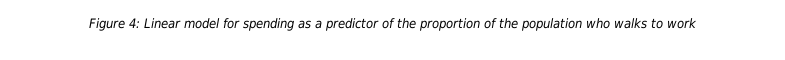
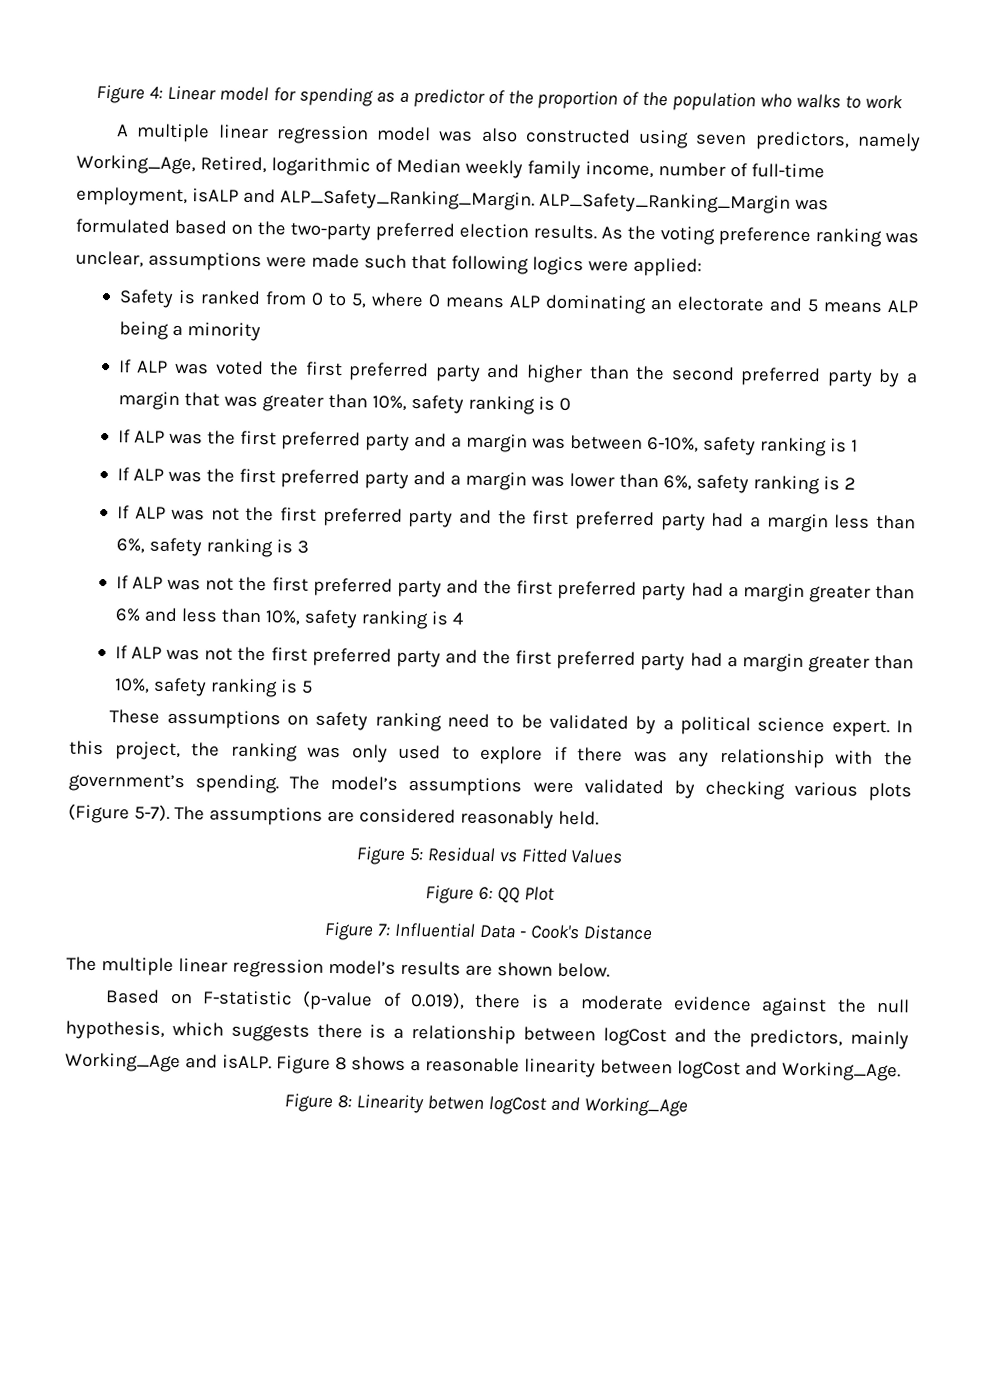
(697, 23) none -> [117,123,921,152] [76,154,825,180] [76,186,829,214] [75,218,919,247] [75,250,702,277] [118,289,919,314] [118,321,261,342] [118,359,919,388] [117,391,571,415] [117,429,858,457] [116,467,856,495] [116,505,917,533] [115,537,309,558] [115,575,916,603] [114,607,463,630] [114,645,915,673] [113,677,313,698] [109,709,914,738] [69,740,913,769] [68,773,913,802] [68,803,599,829] [355,846,623,865] [424,885,555,904] [324,921,652,941] [66,956,610,978] [105,989,910,1017] [65,1020,910,1050] [65,1052,901,1082] [284,1093,688,1117] // A multiple linear regression model was also constructed using seven predictors, namely Working_Age, Retired, logarithmic of Median weekly family income, number of full-time employment, isALP and ALP_Safety_Ranking_Margin. ALP_Safety_Ranking_Margin was formulated based on the two-party preferred election results. As the voting preference ranking was unclear, assumptions were made such that following logics were applied: // Safety is ranked from 0 to 5, where 0 means ALP dominating an electorate and 5 means ALP being a minority // If ALP was voted the first preferred party and higher than the second preferred party by a margin that was greater than 10%, safety ranking is 0 // If ALP was the first preferred party and a margin was between 6-10%, safety ranking is 1 // If ALP was the first preferred party and a margin was lower than 6%, safety ranking is 2 // If ALP was not the first preferred party and the first preferred party had a margin less than 6%, safety ranking is 3 // If ALP was not the first preferred party and the first preferred party had a margin greater than 6% and less than 10%, safety ranking is 4 // If ALP was not the first preferred party and the first preferred party had a margin greater than 10%, safety ranking is 5 // These assumptions on safety ranking need to be validated by a political science expert. In this project, the ranking was only used to explore if there was any relationship with the government’s spending. The model’s assumptions were validated by checking various plots (Figure 5-7). The assumptions are considered reasonably held. // Figure 5: Residual vs Fitted Values // Figure 6: QQ Plot // Figure 7: Influential Data - Cook's Distance // The multiple linear regression model’s results are shown below. // Based on F-statistic (p-value of 0.019), there is a moderate evidence against the null hypothesis, which suggests there is a relationship between logCost and the predictors, mainly Working_Age and isALP. Figure 8 shows a reasonable linearity between logCost and Working_Age. // Figure 8: Linearity betwen logCost and Working_Age

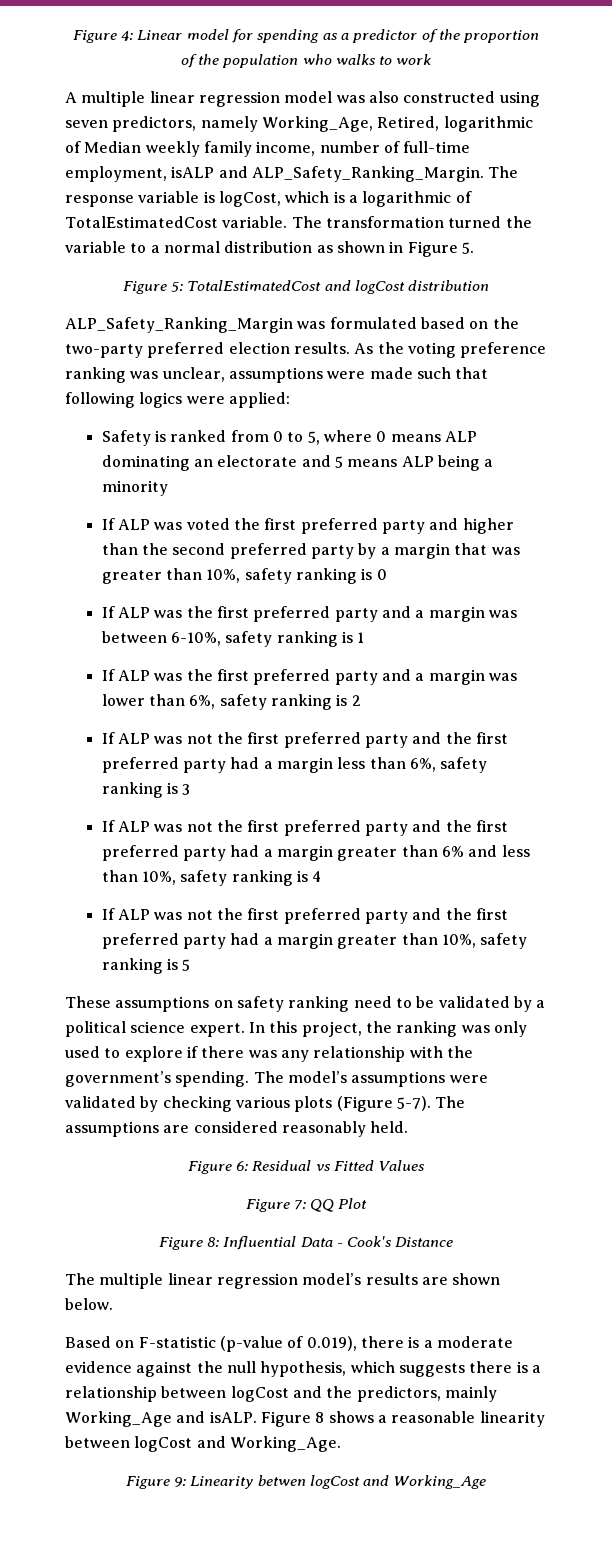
(535, 200) none -> [488,166,519,178] [65,191,472,207] [65,216,532,228] [65,241,474,257] [122,280,490,294] The response variable is logCost, which is a logarithmic of TotalEstimatedCost variable. The transformation turned the variable to a normal distribution as shown in Figure 5. // Figure 5: TotalEstimatedCost and logCost distribution //
[408,847,423,862] 5: -> [236,1161,249,1171] 6:
[477,886,493,901] 6: -> [293,1200,306,1210] 7:
[377,923,392,936] 7: -> [206,1237,219,1247] 8:
[337,1095,353,1109] 8: -> [173,1477,186,1487] 9:

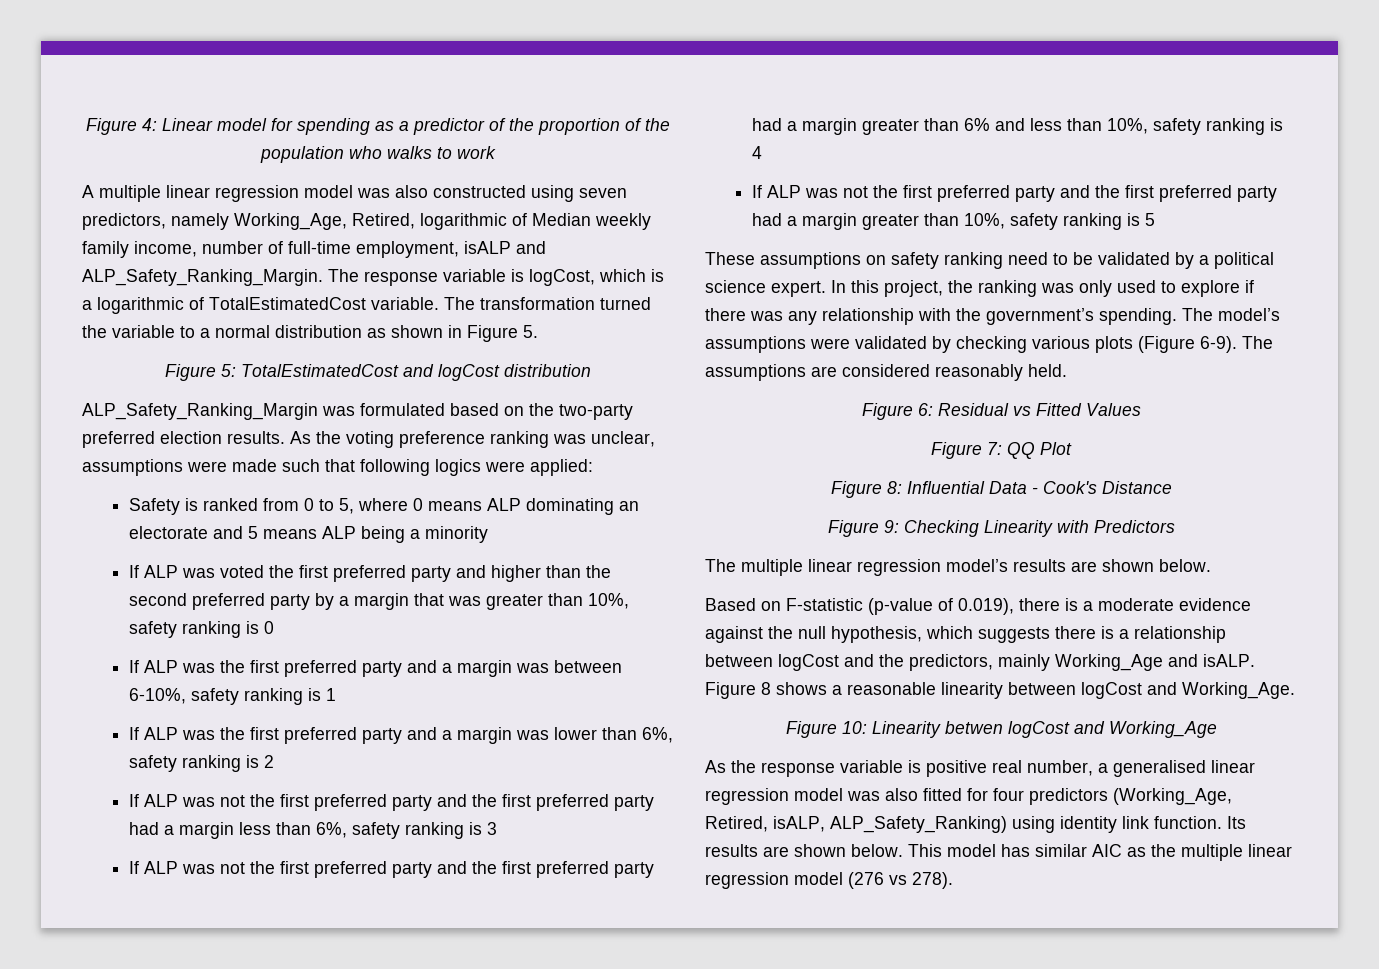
[396,1096,431,1111] 5-7). -> [1200,336,1237,353] 6-9).
(454, 1242) none -> [827,520,1175,537] // Figure 9: Checking Linearity with Predictors
[173,1477,186,1487] 9: -> [841,721,867,734] 10:
(487, 1482) none -> [705,760,1255,777] [705,788,1232,805] [705,816,1246,833] [705,844,1292,861] [705,872,953,889] // As the response variable is positive real number, a generalised linear regression model was also fitted for four predictors (Working_Age, Retired, isALP, ALP_Safety_Ranking) using identity link function. Its results are shown below. This model has similar AIC as the multiple linear regression model (276 vs 278).

